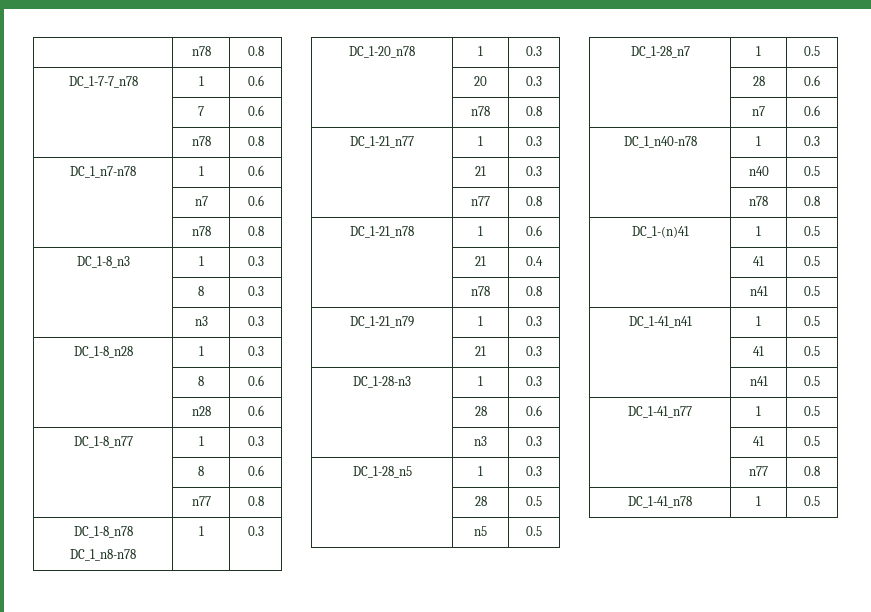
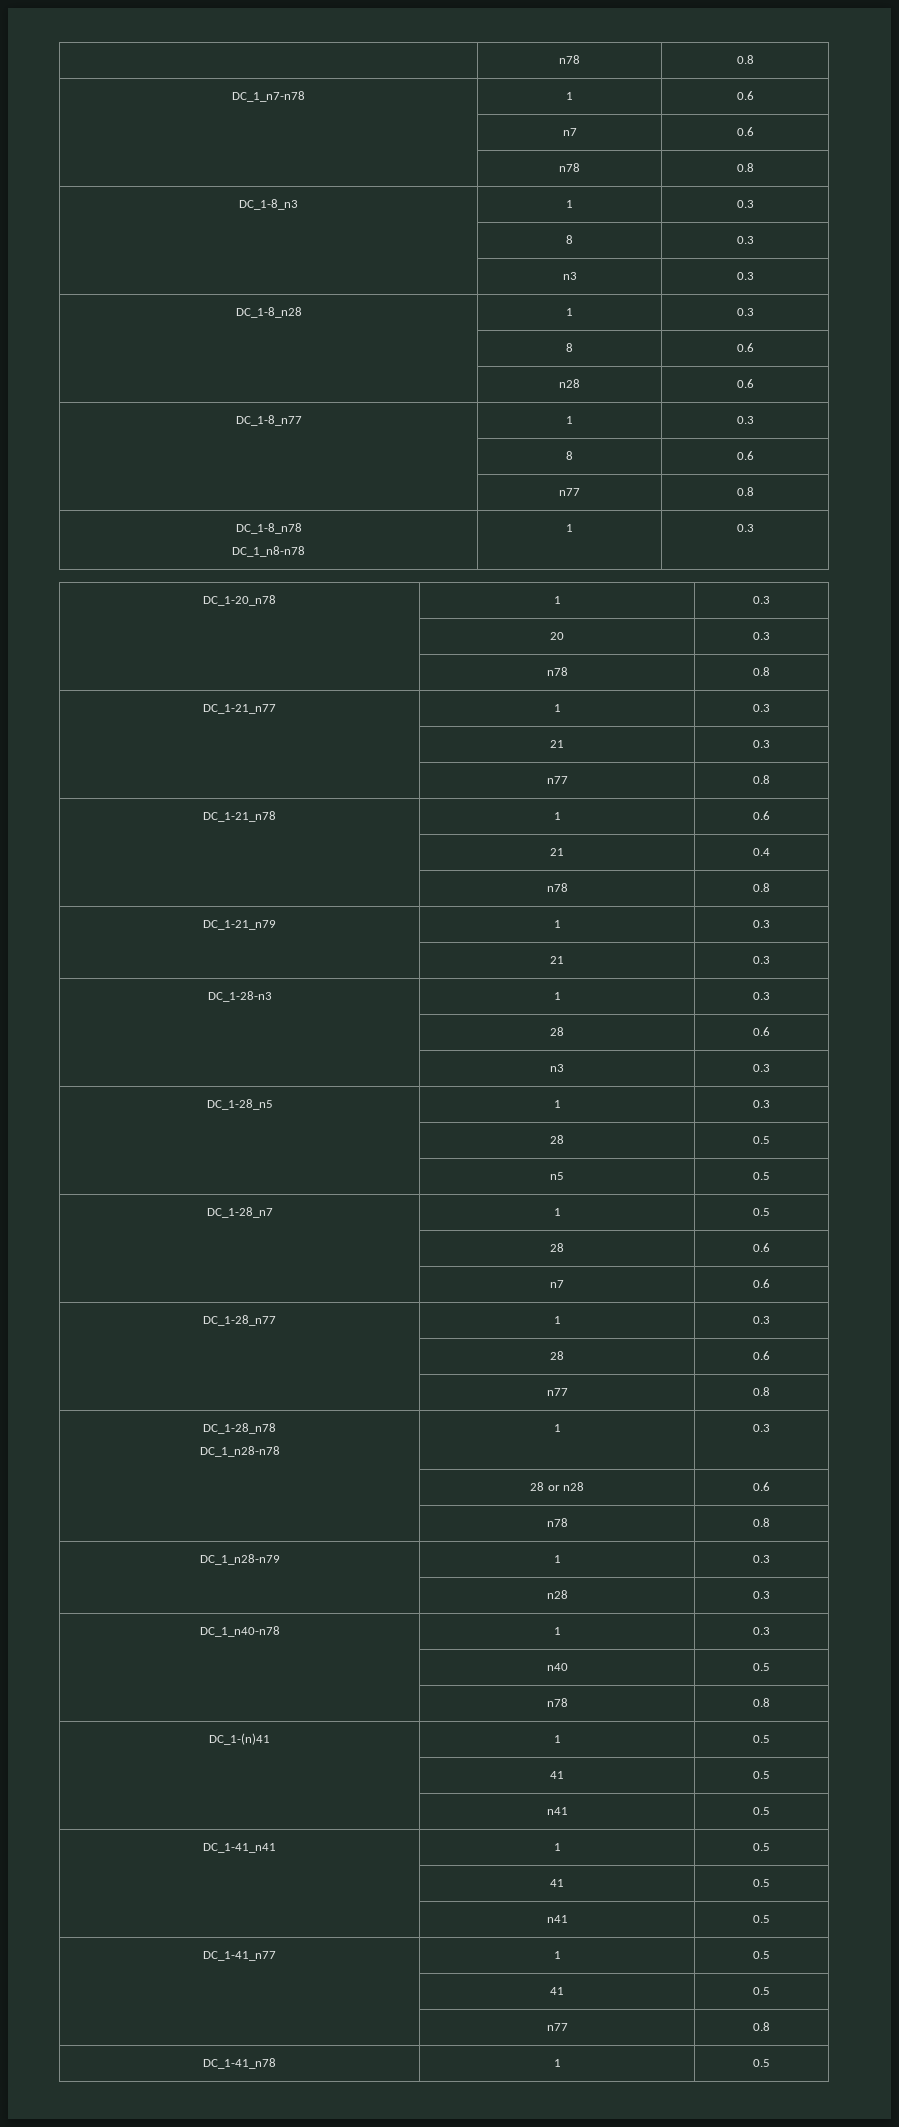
[191,46,211,56] [247,46,264,56] [68,76,138,88] [198,76,204,86] [247,75,264,86] [198,106,204,116] [247,105,264,116] [191,136,211,146] [247,136,264,146] | n78 | 0.8 // DC_1-7-7_n78 | 1 | 0.6 // | 7 | 0.6 // | n78 | 0.8 -> [559,55,580,64] [736,55,754,64] | n78 | 0.8
(820, 110) none -> [203,1315,276,1326] [553,1316,561,1324] [753,1316,770,1324] [550,1351,564,1360] [753,1351,770,1360] [546,1388,568,1396] [753,1387,770,1396] [203,1423,276,1434] [199,1446,280,1457] [553,1424,561,1432] [753,1424,770,1432] [529,1482,585,1491] [753,1482,770,1491] [546,1518,568,1527] [753,1518,770,1527] [199,1554,280,1565] [553,1555,561,1563] [753,1555,770,1563] [546,1590,568,1599] [753,1591,770,1599] // DC_1-28_n77 | 1 | 0.3 // | 28 | 0.6 // | n77 | 0.8 // DC_1-28_n78 // DC_1_n28-n78 | 1 | 0.3 // | 28 or n28 | 0.6 // | n78 | 0.8 // DC_1_n28-n79 | 1 | 0.3 // | n28 | 0.3

